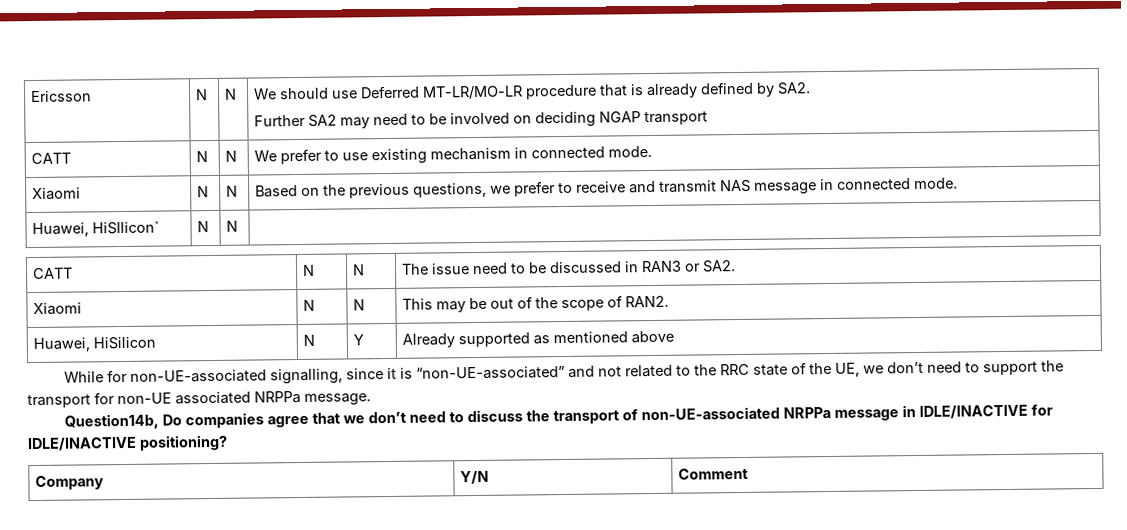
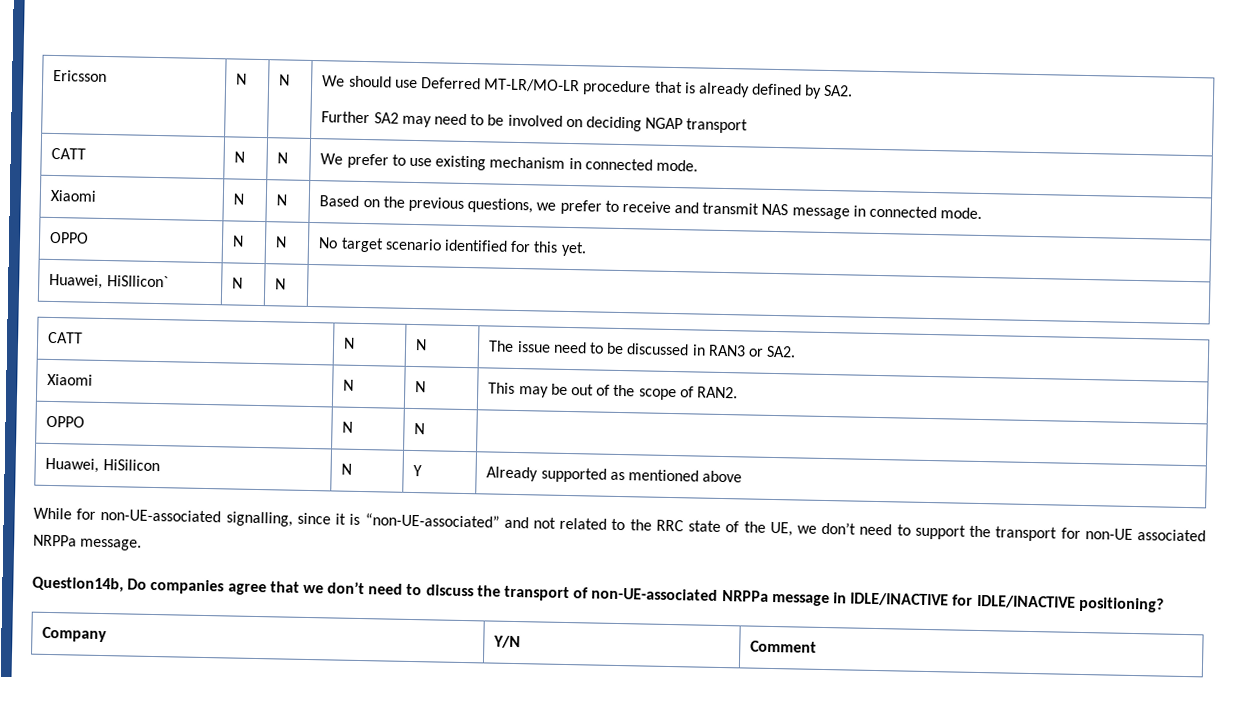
(958, 183) none -> [49,231,90,244] [232,235,245,247] [275,236,288,248] [318,237,587,257] // OPPO | N | N | No target scenario identified for this yet.
(669, 301) none -> [46,415,86,428] [342,421,354,433] [414,423,426,435] // OPPO | N | N |

